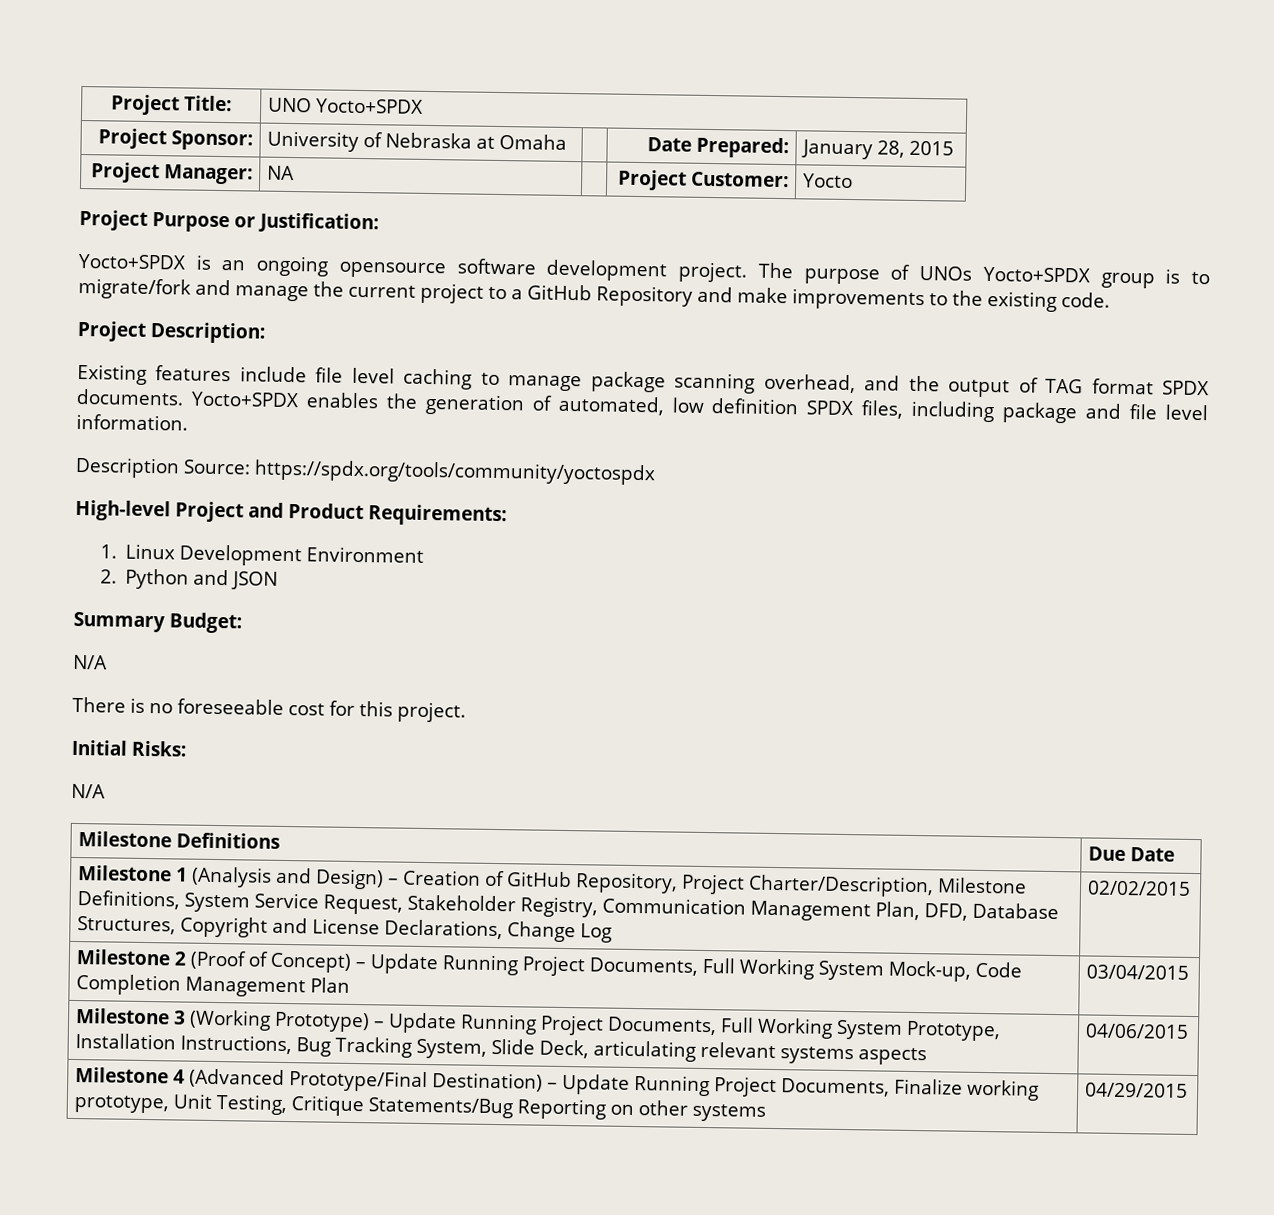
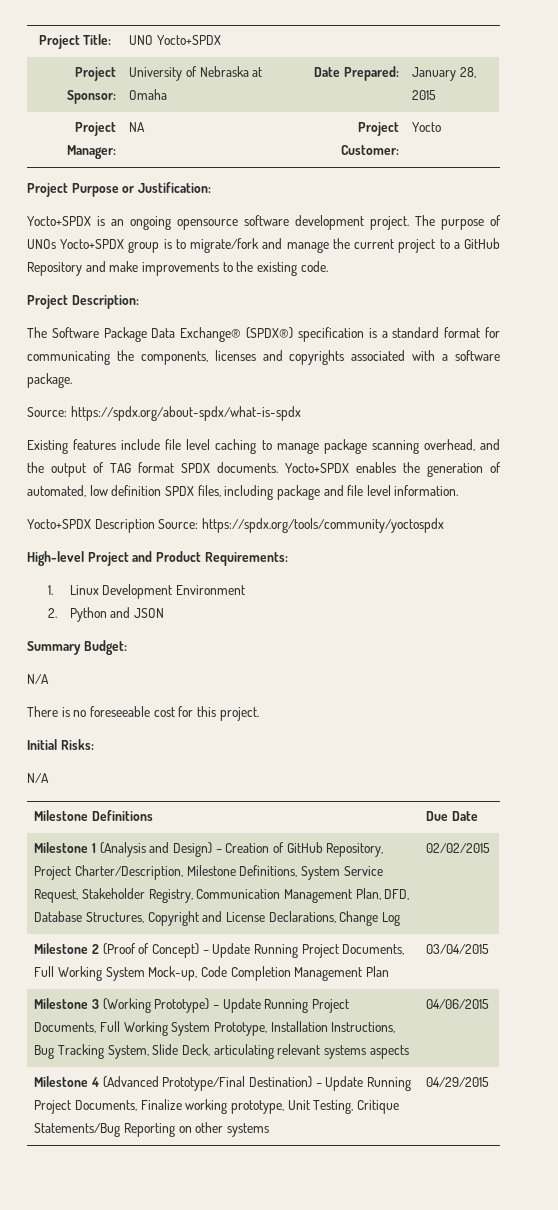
(266, 333) none -> [27,327,500,342] [27,350,501,365] [27,373,72,388] [27,406,301,421] // The Software Package Data Exchange® (SPDX®) specification is a standard format for communicating the components, licenses and copyrights associated with a software package. // Source: https://spdx.org/about-spdx/what-is-spdx
(188, 422) none -> [27,519,91,529] Yocto+SPDX

